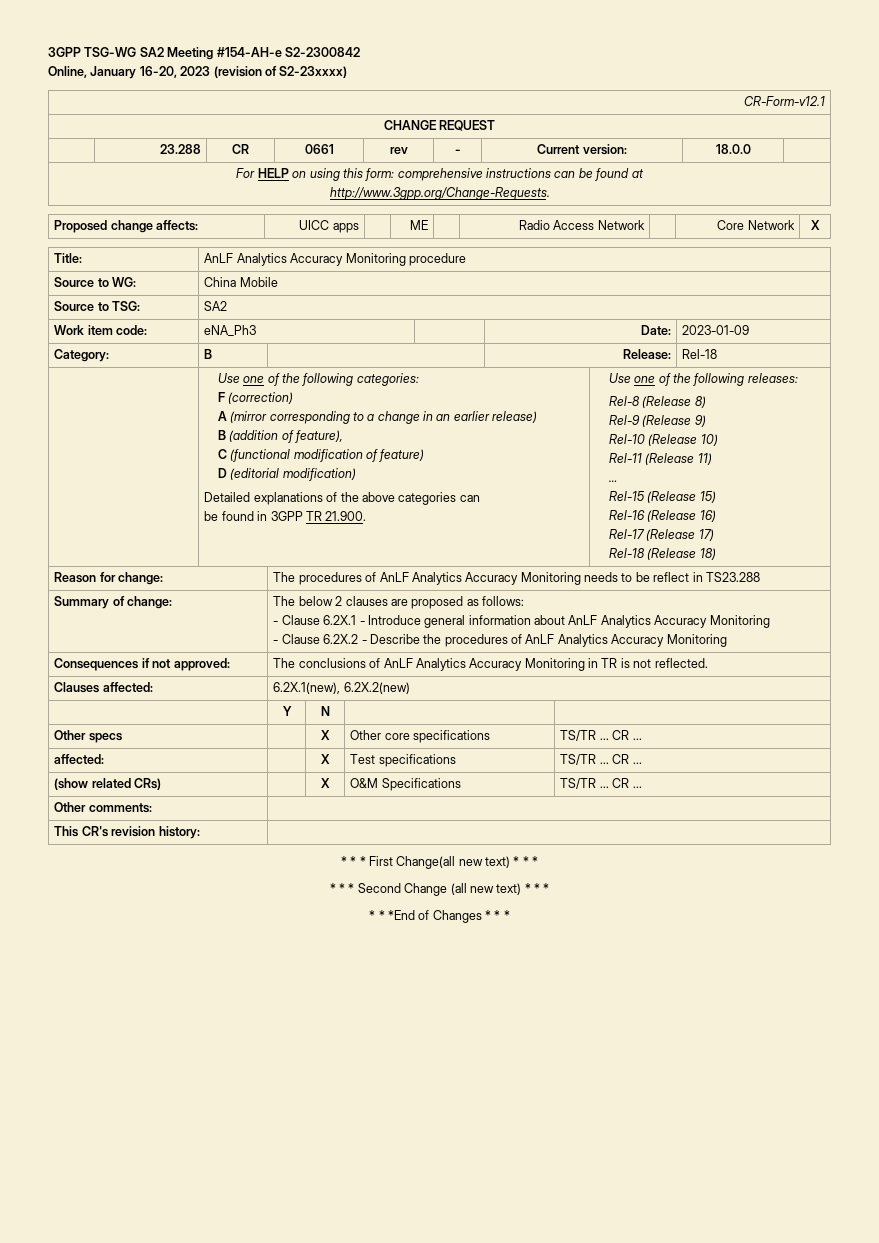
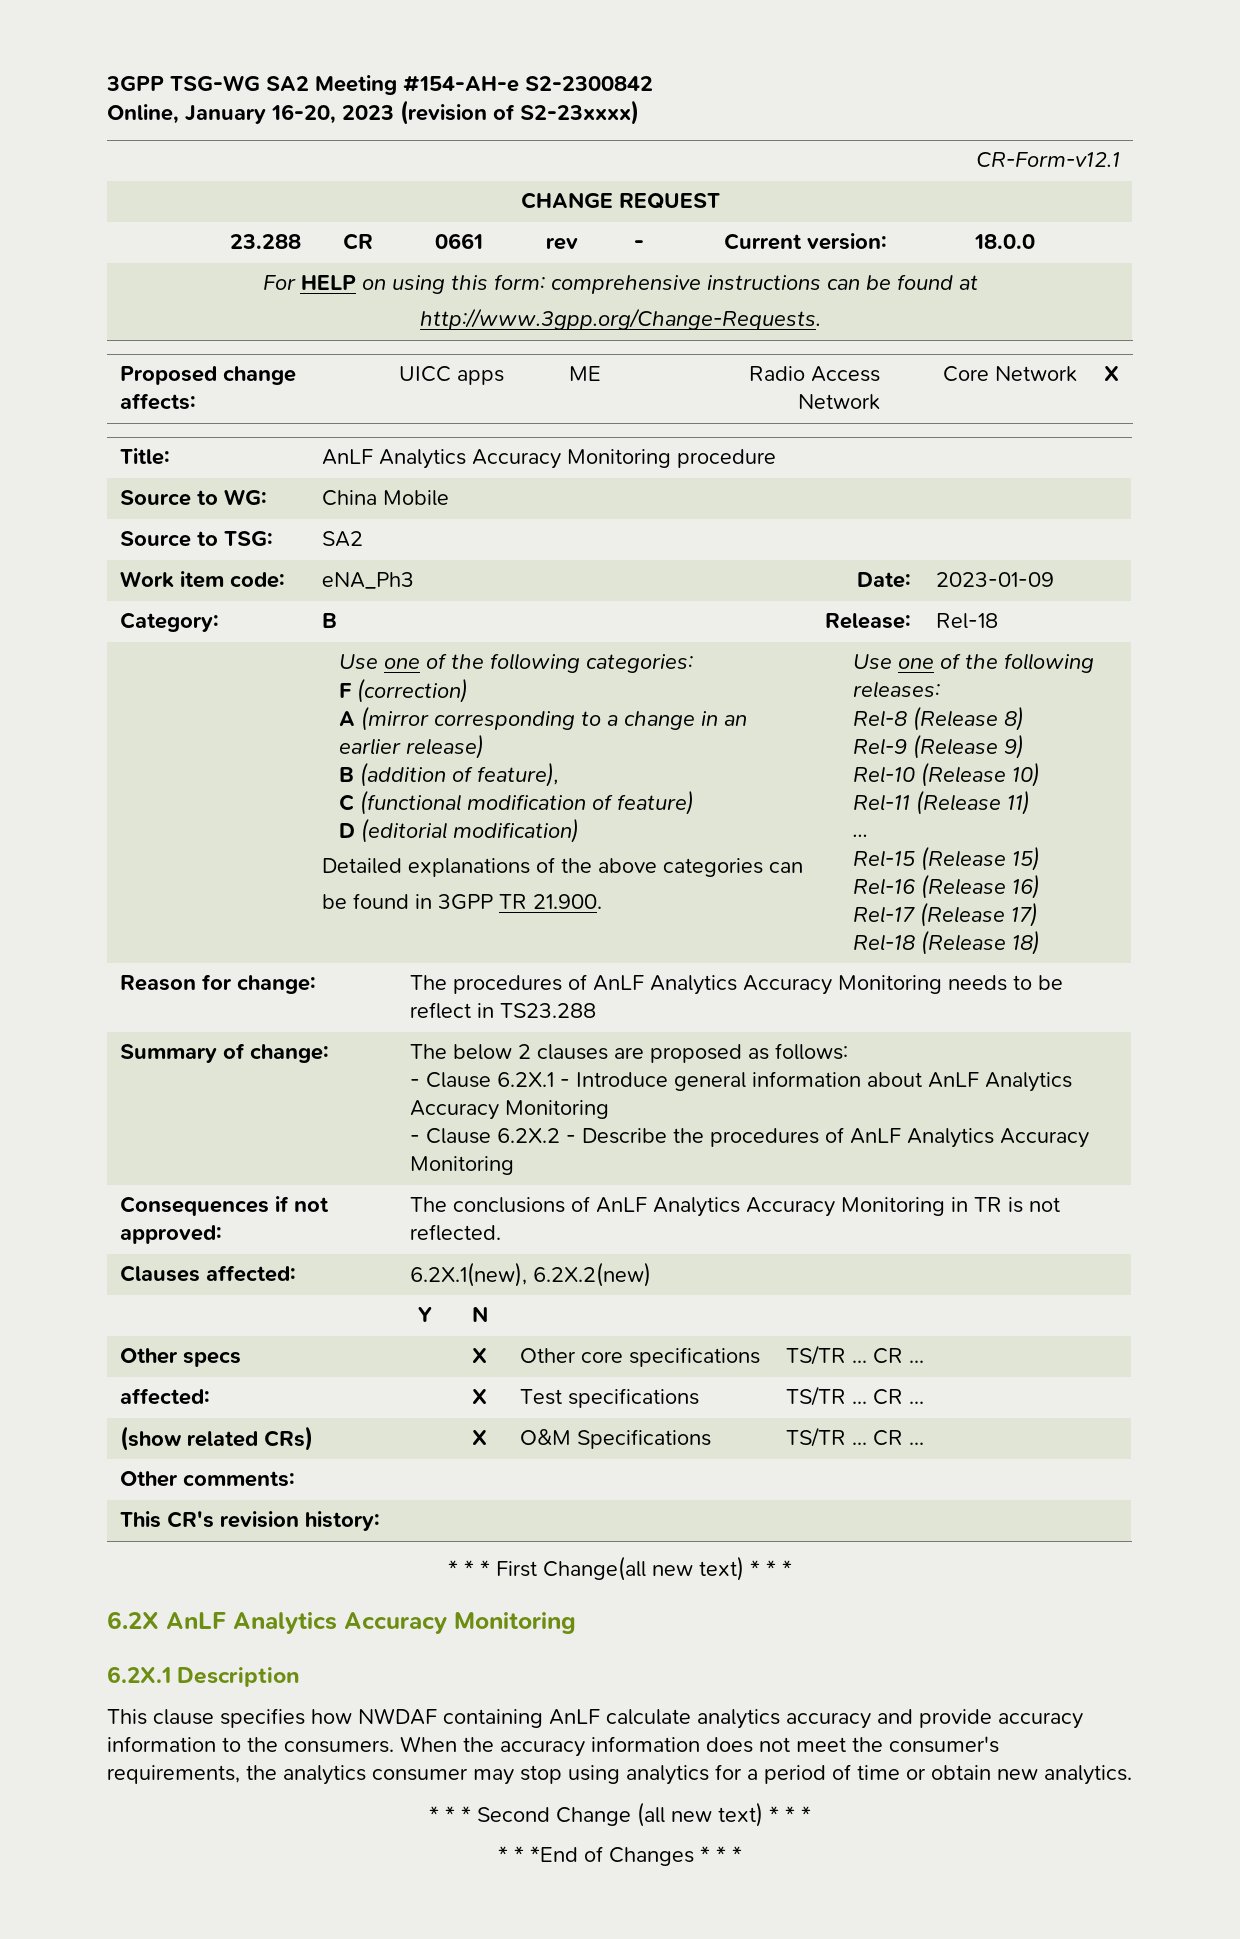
(539, 861) none -> [107,1611,576,1634] [107,1666,301,1687] [107,1708,1083,1729] [107,1736,999,1757] [107,1764,1132,1785] // 6.2X AnLF Analytics Accuracy Monitoring // 6.2X.1 Description // This clause specifies how NWDAF containing AnLF calculate analytics accuracy and provide accuracy information to the consumers. When the accuracy information does not meet the consumer's requirements, the analytics consumer may stop using analytics for a period of time or obtain new analytics.

